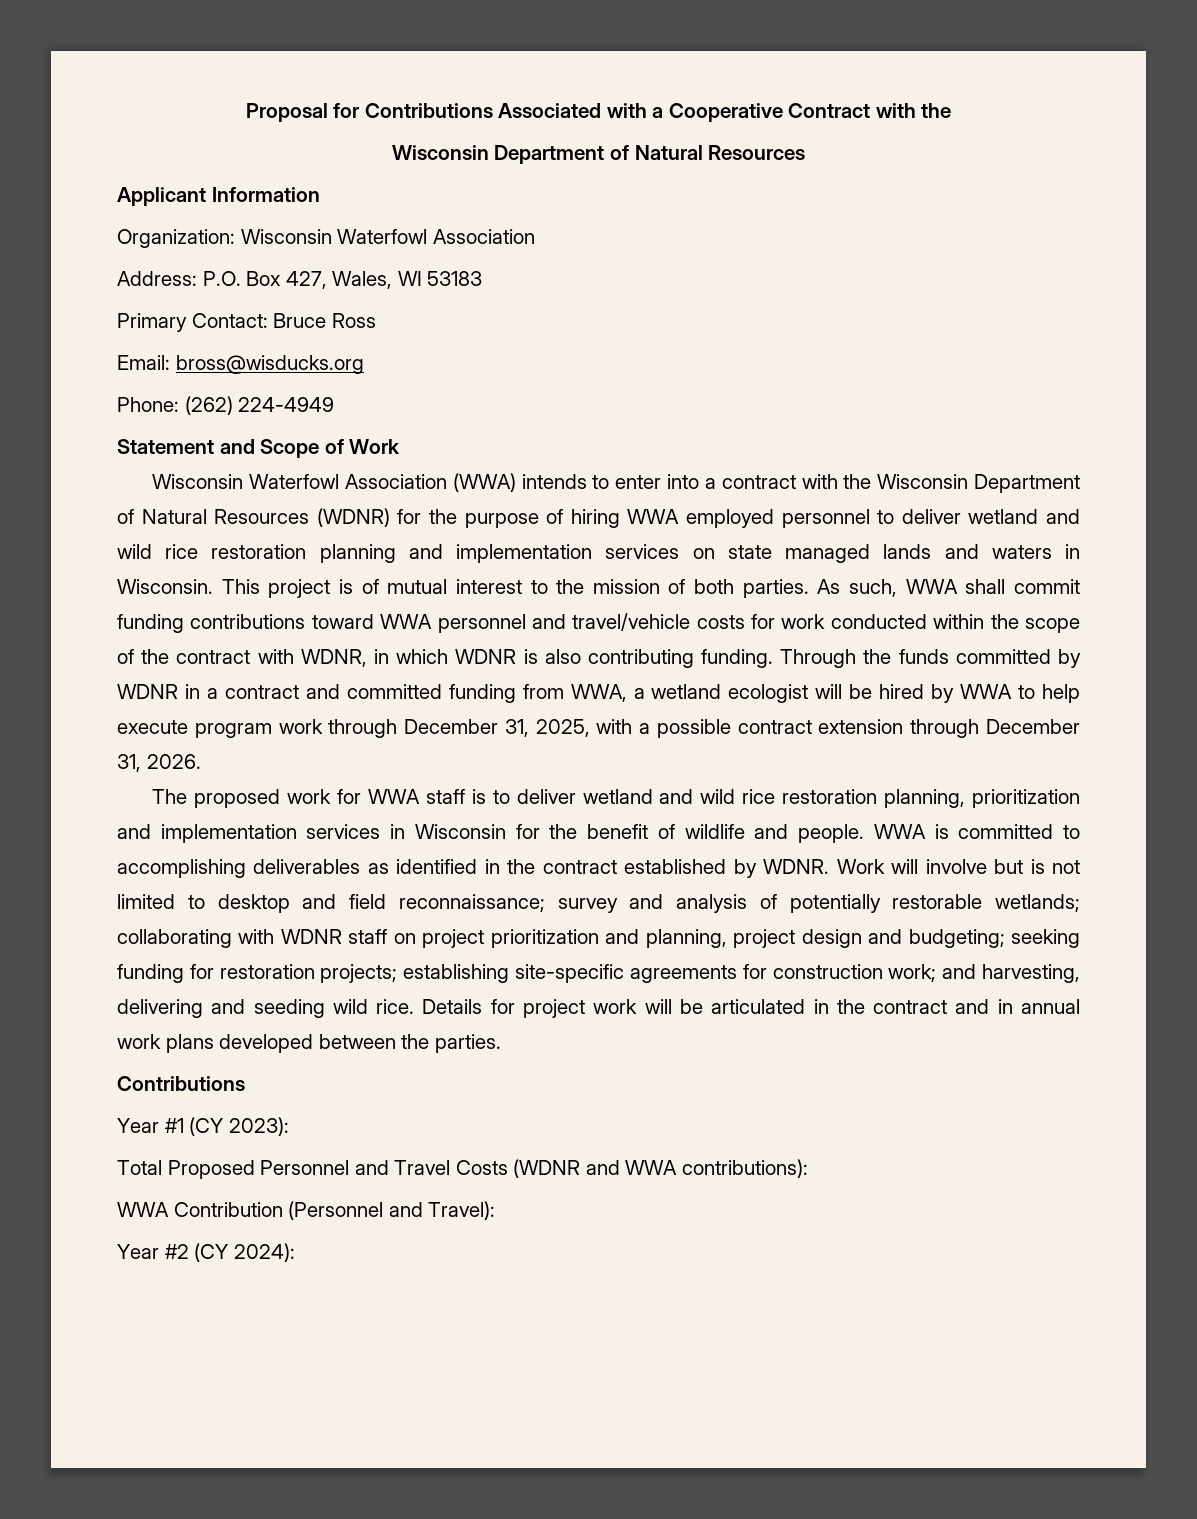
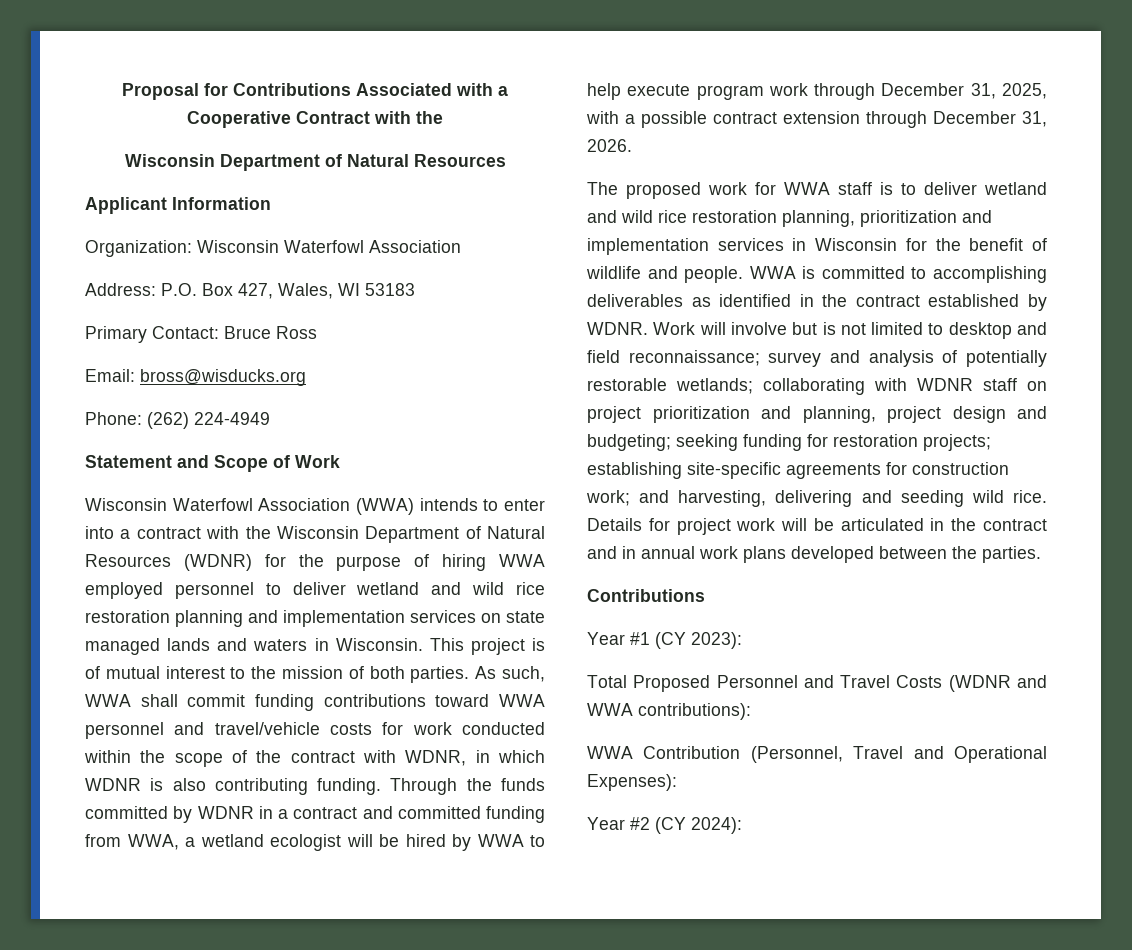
[288,1201,496,1220] (Personnel and Travel): -> [750,746,1047,763] [587,774,677,791] (Personnel, Travel and Operational Expenses):

